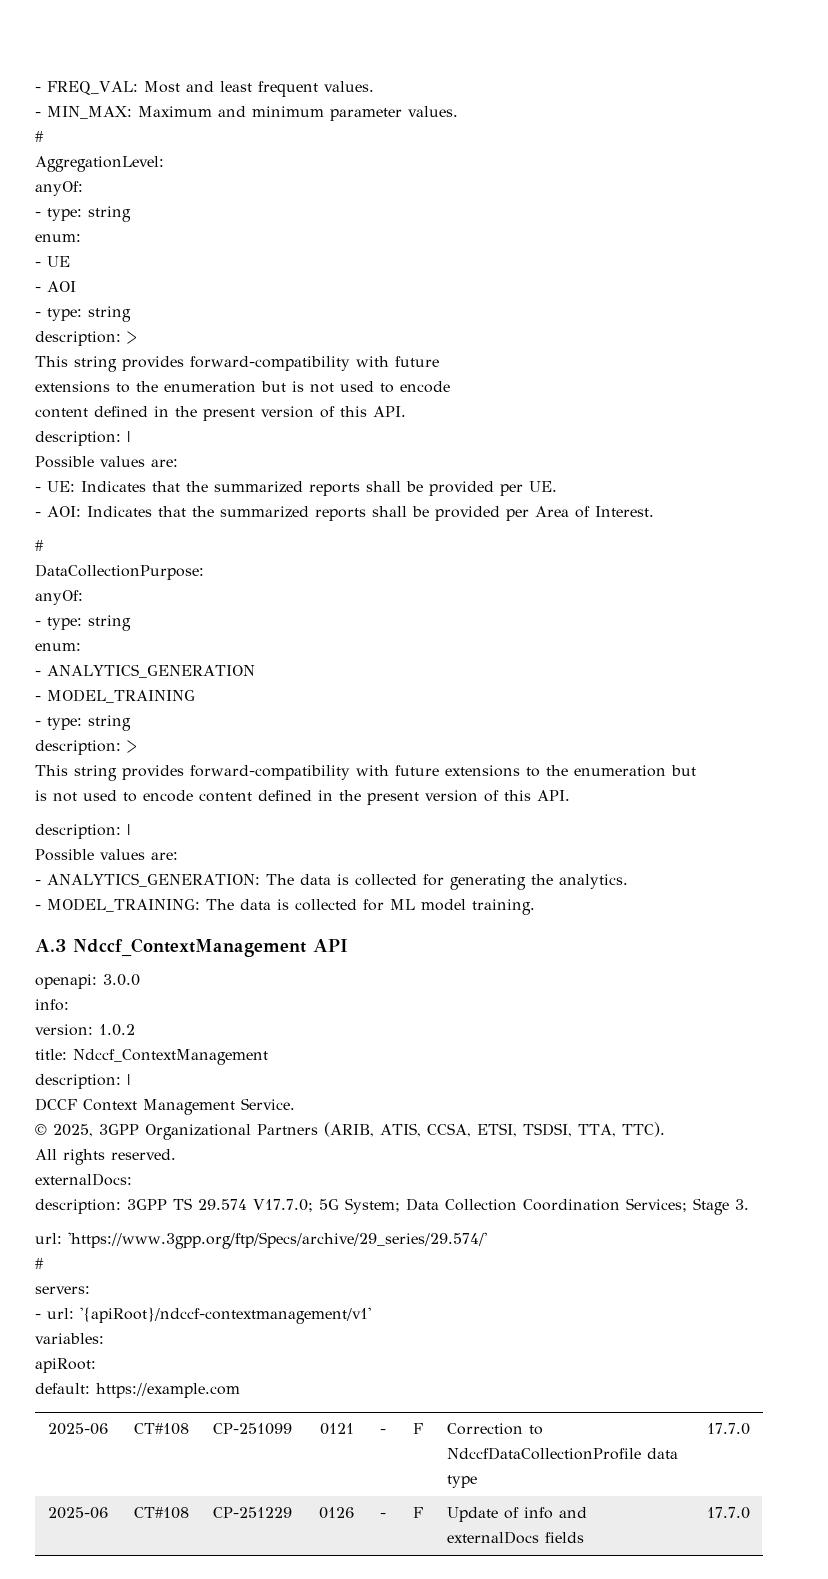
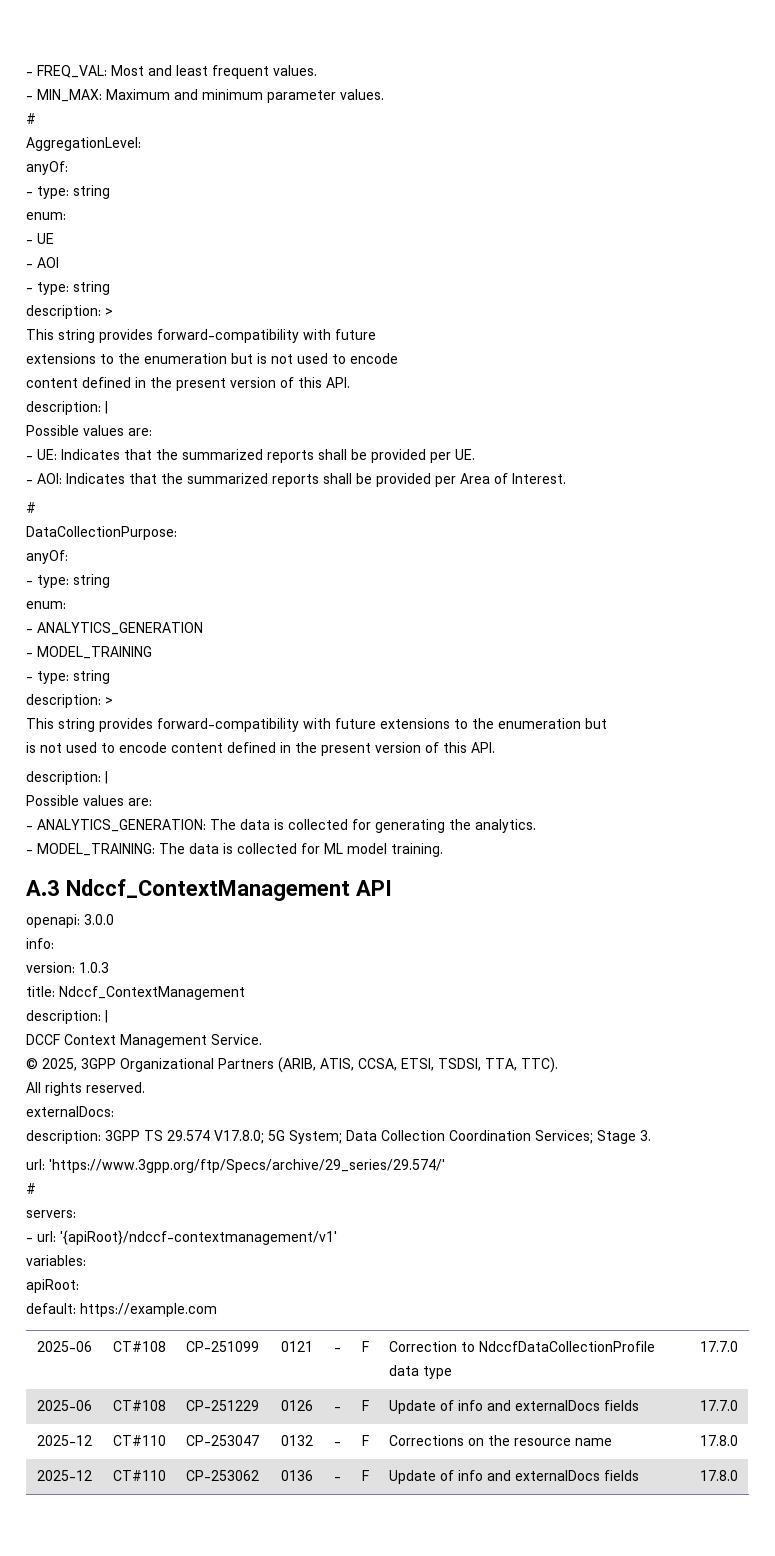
[99,1024,135,1036] 1.0.2 -> [79,962,109,973] 1.0.3
[253,1199,313,1212] V17.7.0; -> [214,1130,264,1144] V17.8.0;
(750, 1513) none -> [37,1435,92,1446] [113,1435,166,1446] [186,1435,260,1446] [281,1435,313,1446] [334,1442,341,1446] [362,1435,369,1446] [389,1435,613,1446] [699,1435,738,1446] [37,1470,92,1481] [113,1470,166,1481] [186,1470,260,1481] [281,1470,313,1481] [334,1477,341,1481] [362,1470,369,1481] [389,1470,640,1484] [699,1470,738,1481] // 2025-12 | CT#110 | CP-253047 | 0132 | - | F | Corrections on the resource name | 17.8.0 // 2025-12 | CT#110 | CP-253062 | 0136 | - | F | Update of info and externalDocs fields | 17.8.0

